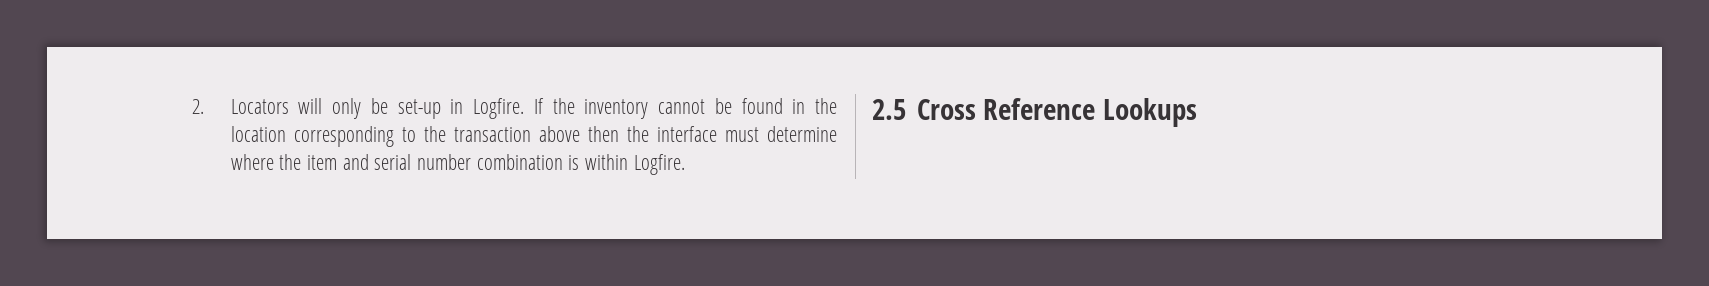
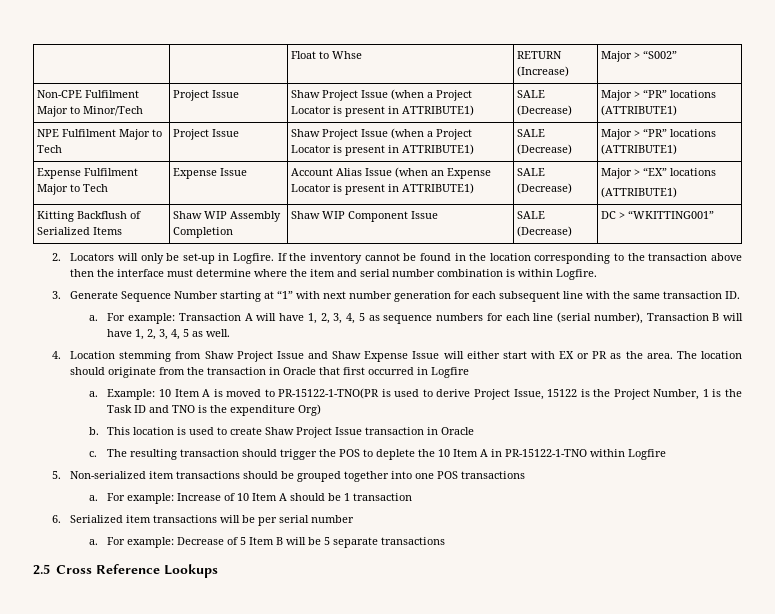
(192, 106) none -> [291,51,363,59] [517,51,563,59] [517,66,570,77] [601,50,678,62] [37,90,140,98] [37,106,144,117] [173,90,240,101] [291,89,473,101] [291,105,475,117] [517,90,546,98] [517,105,573,116] [601,89,717,101] [601,105,678,116] [37,129,163,140] [37,145,63,153] [173,129,240,140] [291,128,473,140] [291,144,475,156] [517,129,546,137] [517,144,573,155] [601,128,717,140] [601,144,678,155] [37,168,139,179] [37,184,109,195] [173,168,248,179] [291,167,492,179] [291,183,475,195] [517,168,546,176] [517,183,573,194] [601,167,717,179] [601,187,678,198] [37,211,142,222] [37,227,123,235] [173,211,282,222] [173,227,234,238] [291,211,439,222] [517,211,546,219] [517,226,573,237] [601,210,715,219] | | Float to Whse | RETURN (Increase) | Major > “S002” // Non-CPE Fulfilment Major to Minor/Tech | Project Issue | Shaw Project Issue (when a Project Locator is present in ATTRIBUTE1) | SALE (Decrease) | Major > “PR” locations (ATTRIBUTE1) // NPE Fulfilment Major to Tech | Project Issue | Shaw Project Issue (when a Project Locator is present in ATTRIBUTE1) | SALE (Decrease) | Major > “PR” locations (ATTRIBUTE1) // Expense Fulfilment Major to Tech | Expense Issue | Account Alias Issue (when an Expense Locator is present in ATTRIBUTE1) | SALE (Decrease) | Major > “EX” locations // (ATTRIBUTE1) // Kitting Backflush of Serialized Items | Shaw WIP Assembly Completion | Shaw WIP Component Issue | SALE (Decrease) | DC > “WKITTING001” //
(685, 164) none -> [51,290,741,302] [88,312,743,324] [107,329,231,340] [51,351,742,362] [70,367,470,378] [88,388,743,400] [107,404,322,416] [88,427,475,438] [88,449,667,460] [51,471,526,482] [88,493,413,504] [51,515,355,526] [88,537,446,548] // 3. Generate Sequence Number starting at “1” with next number generation for each subsequent line with the same transaction ID. // a. For example: Transaction A will have 1, 2, 3, 4, 5 as sequence numbers for each line (serial number), Transaction B will have 1, 2, 3, 4, 5 as well. // 4. Location stemming from Shaw Project Issue and Shaw Expense Issue will either start with EX or PR as the area. The location should originate from the transaction in Oracle that first occurred in Logfire // a. Example: 10 Item A is moved to PR-15122-1-TNO(PR is used to derive Project Issue, 15122 is the Project Number, 1 is the Task ID and TNO is the expenditure Org) // b. This location is used to create Shaw Project Issue transaction in Oracle // c. The resulting transaction should trigger the POS to deplete the 10 Item A in PR-15122-1-TNO within Logfire // 5. Non-serialized item transactions should be grouped together into one POS transactions // a. For example: Increase of 10 Item A should be 1 transaction // 6. Serialized item transactions will be per serial number // a. For example: Decrease of 5 Item B will be 5 separate transactions

